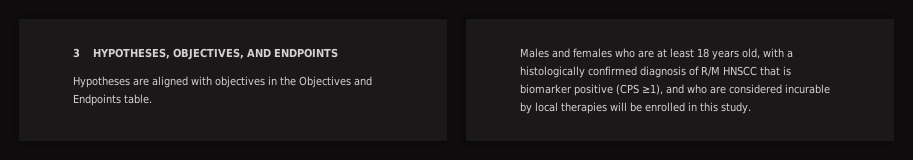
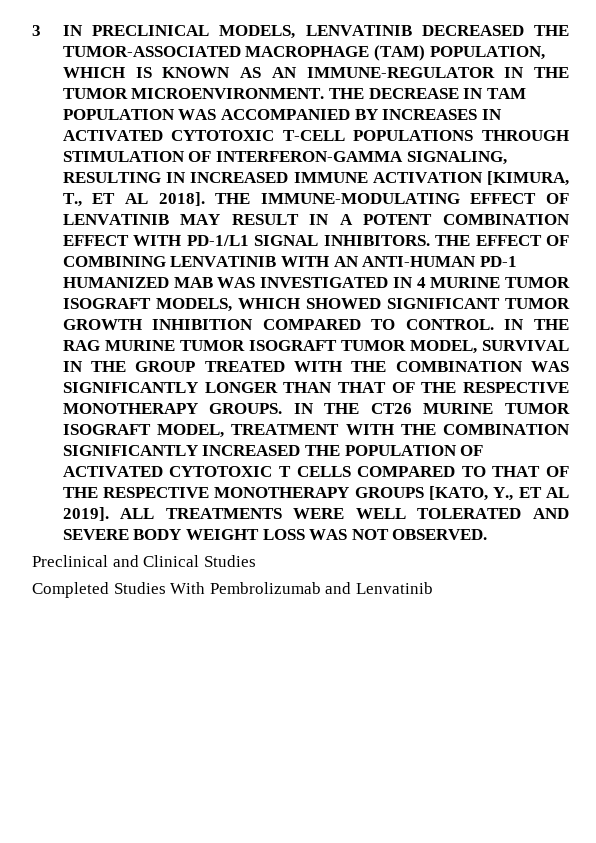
[92,48,338,60] [73,76,372,88] [73,94,152,106] [520,48,793,60] [520,66,791,78] [520,84,830,96] [520,102,751,114] HYPOTHESES, OBJECTIVES, AND ENDPOINTS // Hypotheses are aligned with objectives in the Objectives and Endpoints table. // Males and females who are at least 18 years old, with a histologically confirmed diagnosis of R/M HNSCC that is biomarker positive (CPS ≥1), and who are considered incurable by local therapies will be enrolled in this study. -> [62,25,569,39] [62,45,545,61] [62,67,569,78] [62,88,526,99] [62,109,502,120] [62,130,569,141] [62,151,507,165] [62,171,569,186] [62,192,569,207] [62,214,570,225] [62,235,569,246] [62,256,517,267] [62,277,570,288] [62,298,570,312] [62,319,569,330] [62,340,569,354] [62,361,569,372] [62,382,569,393] [62,403,570,414] [62,424,570,438] [62,445,484,456] [62,466,569,477] [62,486,569,501] [62,507,569,521] [62,529,488,540] [32,555,256,567] [32,582,433,598] IN PRECLINICAL MODELS, LENVATINIB DECREASED THE TUMOR-ASSOCIATED MACROPHAGE (TAM) POPULATION, WHICH IS KNOWN AS AN IMMUNE-REGULATOR IN THE TUMOR MICROENVIRONMENT. THE DECREASE IN TAM POPULATION WAS ACCOMPANIED BY INCREASES IN ACTIVATED CYTOTOXIC T-CELL POPULATIONS THROUGH STIMULATION OF INTERFERON-GAMMA SIGNALING, RESULTING IN INCREASED IMMUNE ACTIVATION [KIMURA, T., ET AL 2018]. THE IMMUNE-MODULATING EFFECT OF LENVATINIB MAY RESULT IN A POTENT COMBINATION EFFECT WITH PD-1/L1 SIGNAL INHIBITORS. THE EFFECT OF COMBINING LENVATINIB WITH AN ANTI-HUMAN PD-1 HUMANIZED MAB WAS INVESTIGATED IN 4 MURINE TUMOR ISOGRAFT MODELS, WHICH SHOWED SIGNIFICANT TUMOR GROWTH INHIBITION COMPARED TO CONTROL. IN THE RAG MURINE TUMOR ISOGRAFT TUMOR MODEL, SURVIVAL IN THE GROUP TREATED WITH THE COMBINATION WAS SIGNIFICANTLY LONGER THAN THAT OF THE RESPECTIVE MONOTHERAPY GROUPS. IN THE CT26 MURINE TUMOR ISOGRAFT MODEL, TREATMENT WITH THE COMBINATION SIGNIFICANTLY INCREASED THE POPULATION OF ACTIVATED CYTOTOXIC T CELLS COMPARED TO THAT OF THE RESPECTIVE MONOTHERAPY GROUPS [KATO, Y., ET AL 2019]. ALL TREATMENTS WERE WELL TOLERATED AND SEVERE BODY WEIGHT LOSS WAS NOT OBSERVED. // Preclinical and Clinical Studies // Completed Studies With Pembrolizumab and Lenvatinib

